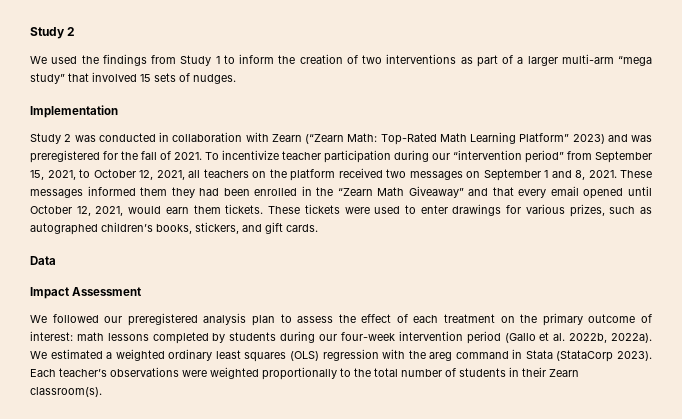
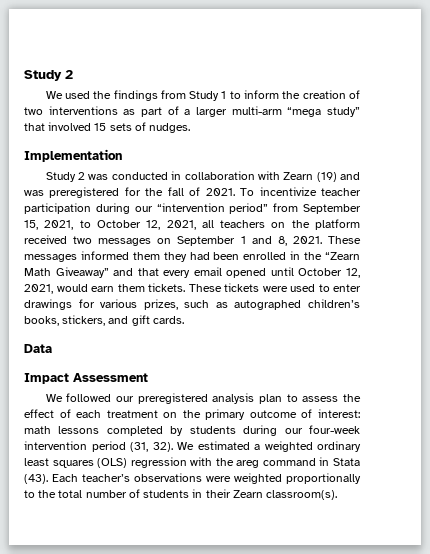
[305,132,605,145] (“Zearn Math: Top-Rated Math Learning Platform” 2023) -> [316,172,337,182] (19)
[504,332,653,343] (Gallo et al. 2022b, 2022a). -> [130,442,173,452] (31, 32).
[556,350,652,362] (StataCorp 2023). -> [24,474,48,484] (43).

